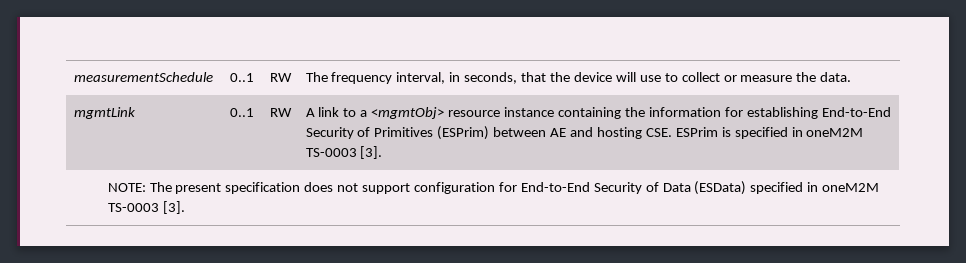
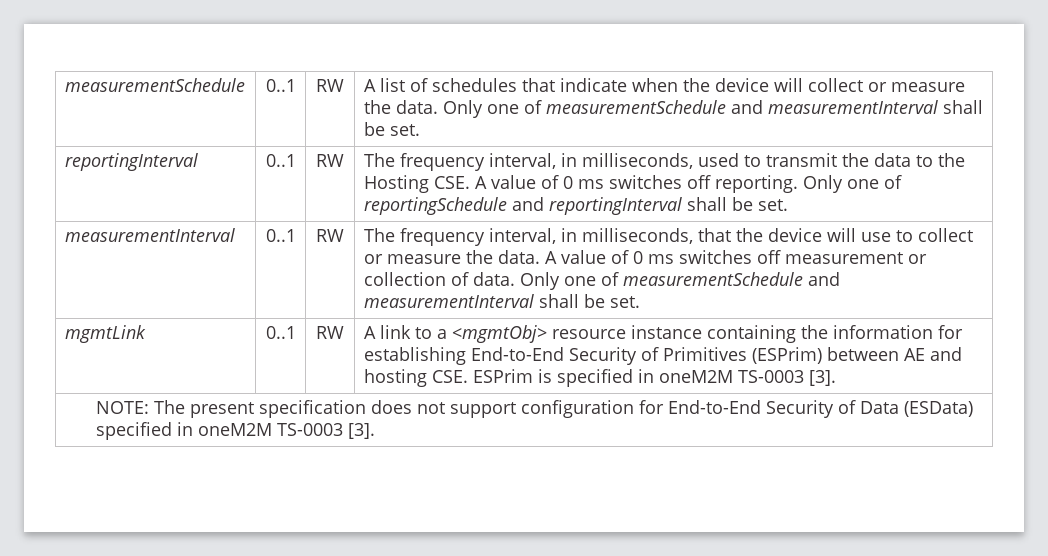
[305,72,518,84] The frequency interval, in seconds, -> [363,78,965,92] [363,100,983,118] [363,122,420,136] [64,153,198,171] [265,154,296,167] [316,154,344,167] [363,153,965,171] [363,175,902,193] [363,197,788,215] [64,228,235,242] [265,229,296,242] [316,229,344,242] [363,228,693,246] A list of schedules that indicate when the device will collect or measure the data. Only one of measurementSchedule and measurementInterval shall be set. // reportingInterval | 0..1 | RW | The frequency interval, in milliseconds, used to transmit the data to the Hosting CSE. A value of 0 ms switches off reporting. Only one of reportingSchedule and reportingInterval shall be set. // measurementInterval | 0..1 | RW | The frequency interval, in milliseconds,
(852, 77) none -> [544,250,927,264] [363,272,840,290] [363,294,640,308] A value of 0 ms switches off measurement or collection of data. Only one of measurementSchedule and measurementInterval shall be set.

